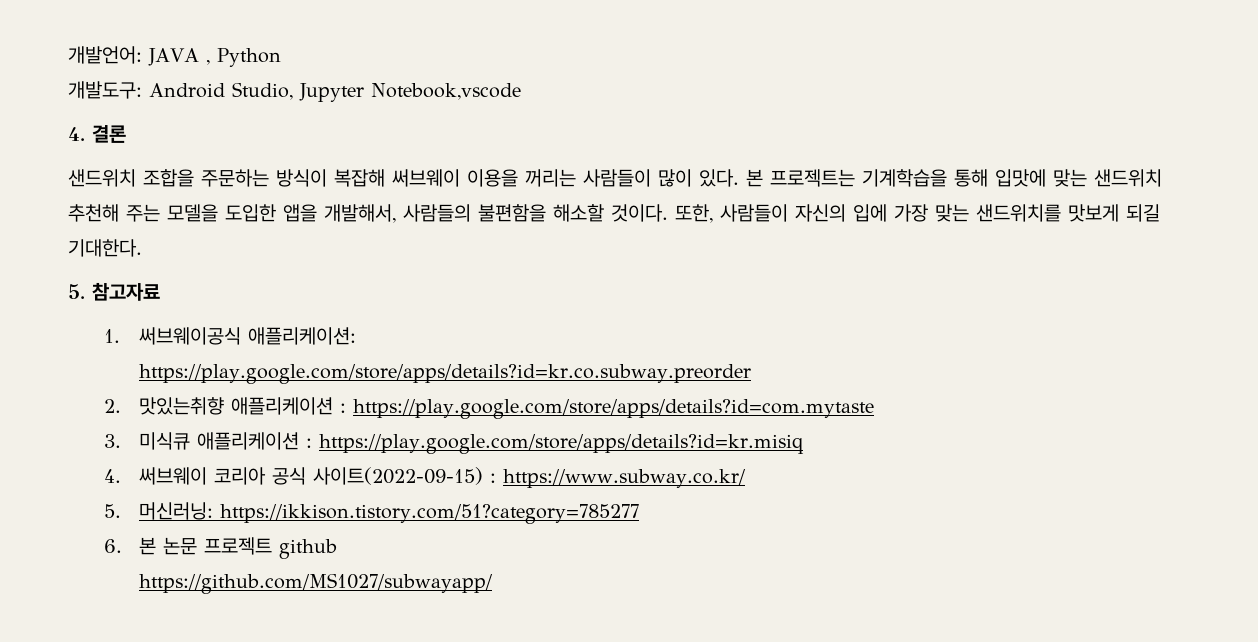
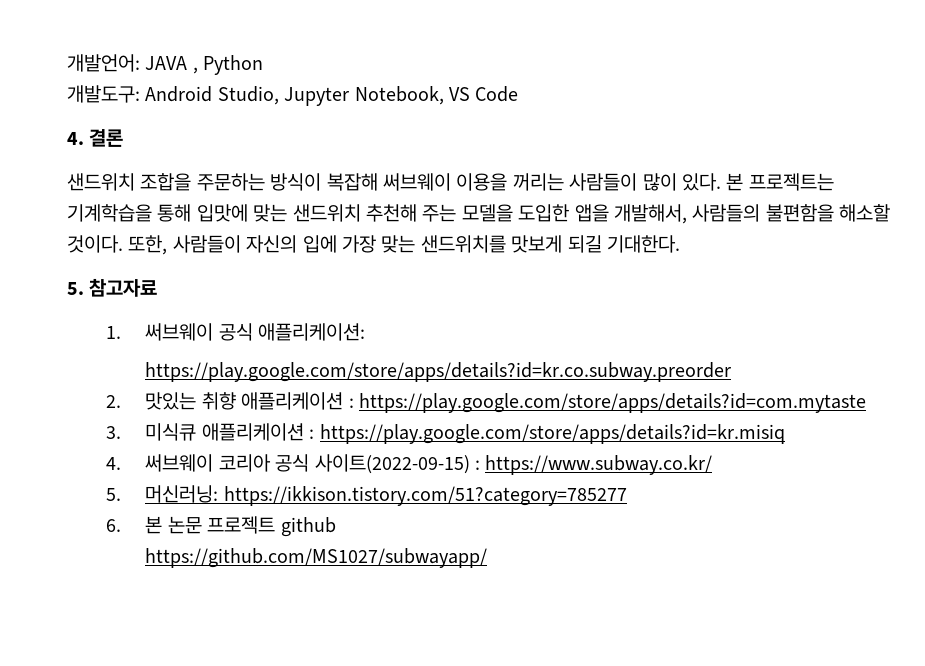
[371,83,521,100] Notebook,vscode -> [354,86,519,105] Notebook, VS Code
[139,327,242,345] 써브웨이공식 -> [145,323,253,341] 써브웨이 공식
[139,397,225,415] 맛있는취향 -> [145,392,236,410] 맛있는 취향

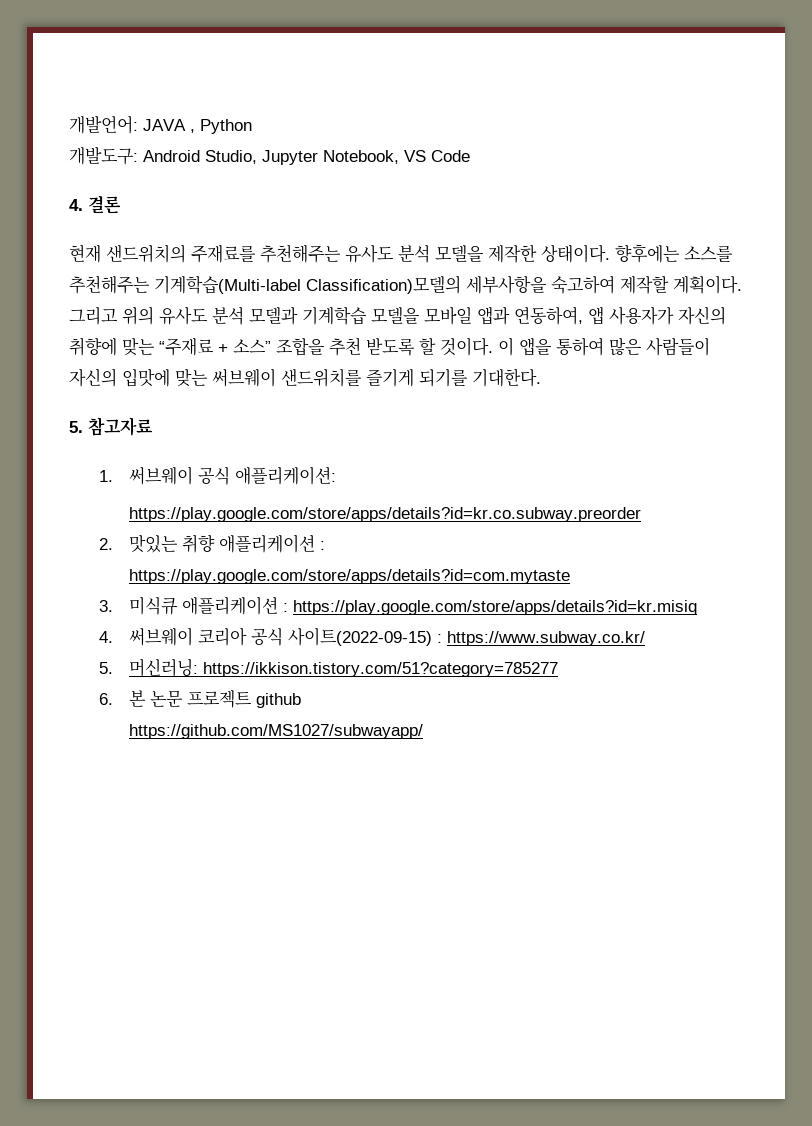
[67,173,834,191] [67,204,891,224] [67,235,602,255] 샌드위치 조합을 주문하는 방식이 복잡해 써브웨이 이용을 꺼리는 사람들이 많이 있다. 본 프로젝트는 기계학습을 통해 입맛에 맞는 샌드위치 추천해 주는 모델을 도입한 앱을 개발해서, 사람들의 불편함을 해소할 것이다. 또한, 사람들이 자신의 입에 가장 맞는 샌드위치를 맛보게 되길 -> [69,244,733,263] [69,275,742,294] [69,306,726,325] [69,337,710,356] [69,368,468,387] 현재 샌드위치의 주재료를 추천해주는 유사도 분석 모델을 제작한 상태이다. 향후에는 소스를 추천해주는 기계학습(Multi-label Classification)모델의 세부사항을 숙고하여 제작할 계획이다. 그리고 위의 유사도 분석 모델과 기계학습 모델을 모바일 앱과 연동하여, 앱 사용자가 자신의 취향에 맞는 “주재료 + 소스” 조합을 추천 받도록 할 것이다. 이 앱을 통하여 많은 사람들이 자신의 입맛에 맞는 써브웨이 샌드위치를 즐기게 되기를

